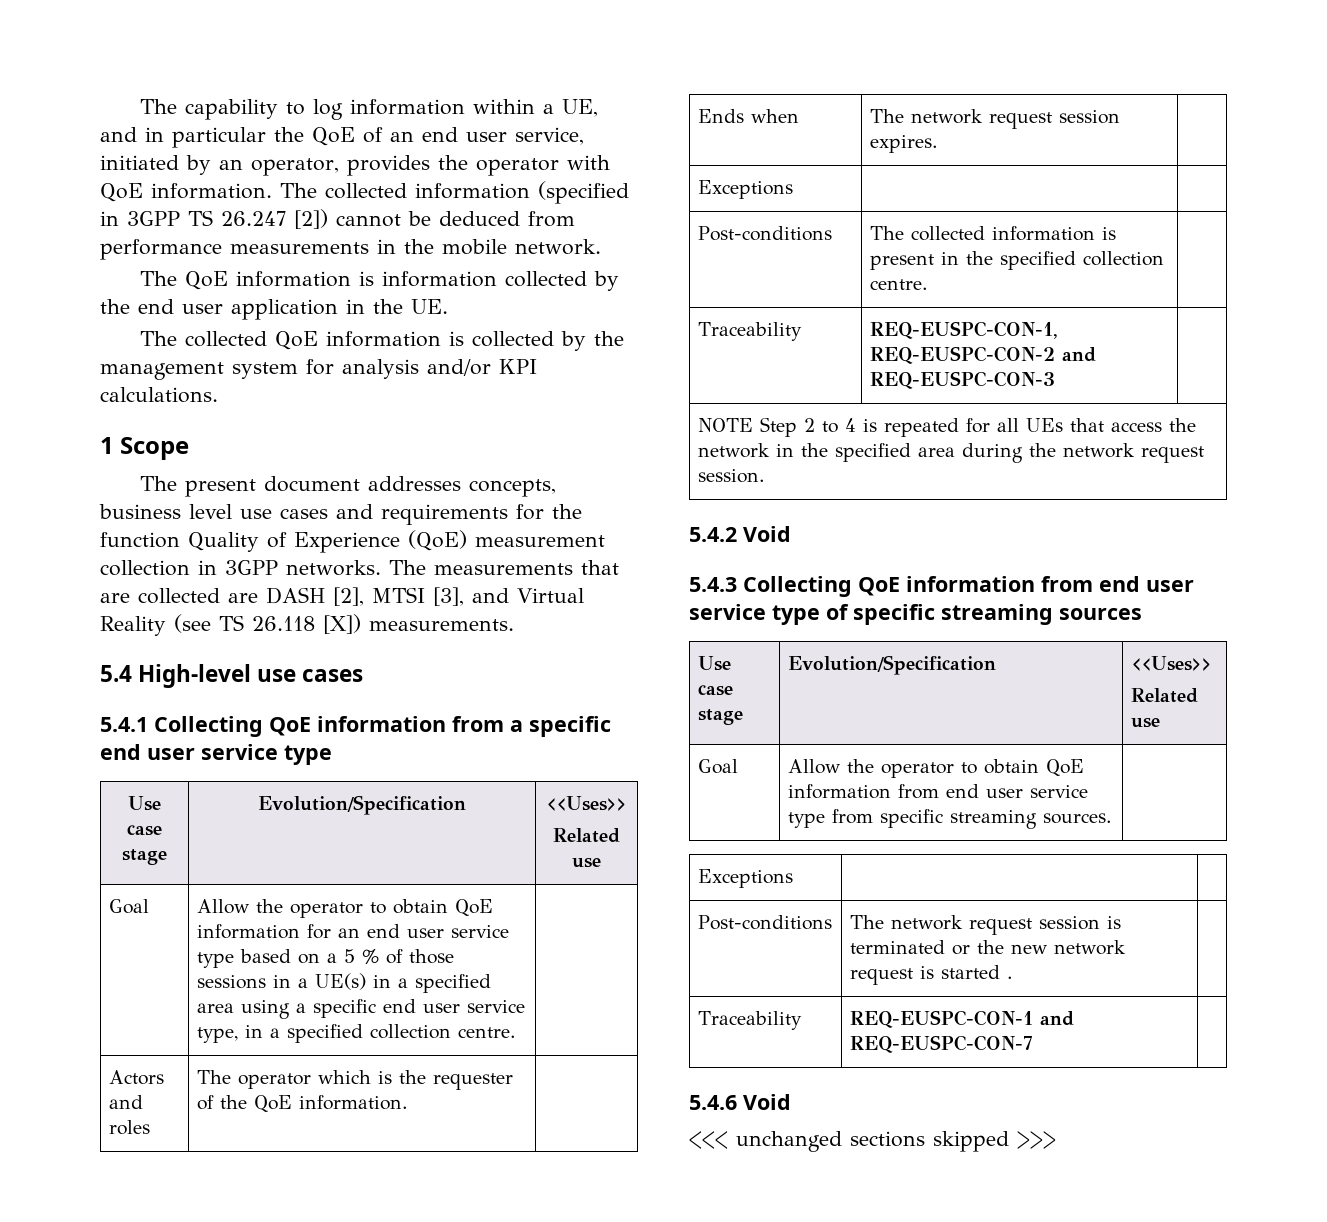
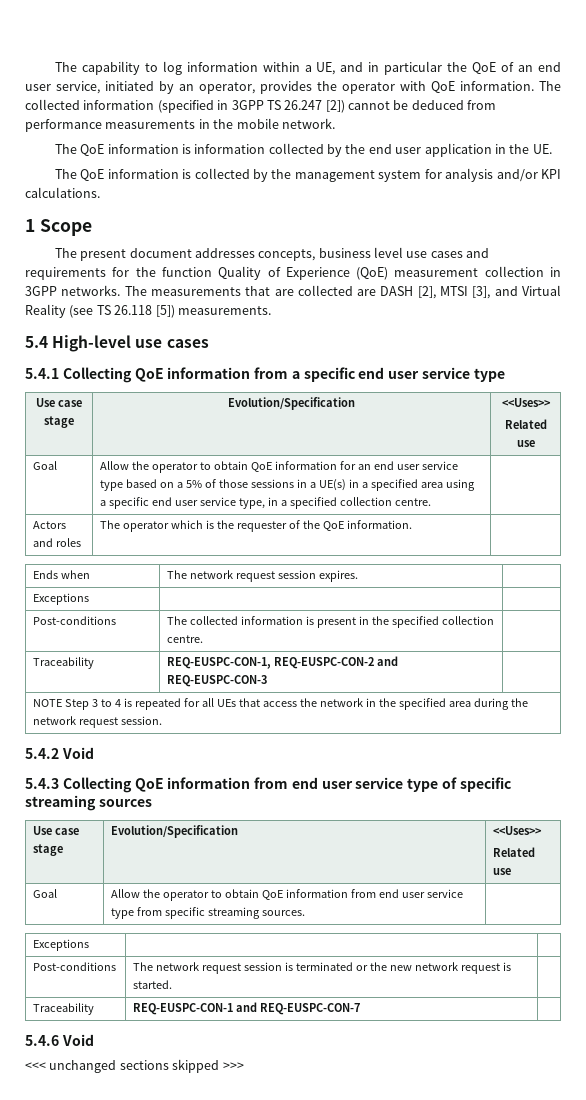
[185,331,268,347] collected -> (77, 174) none
[323,614,361,634] [X]) -> [155,305,175,318] [5])
[343,949,379,964] 5 % -> [186,480,203,488] 5%
[803,418,815,432] 2 -> [92,699,99,707] 3
[940,965,1013,979] started . -> [133,980,173,989] started.

